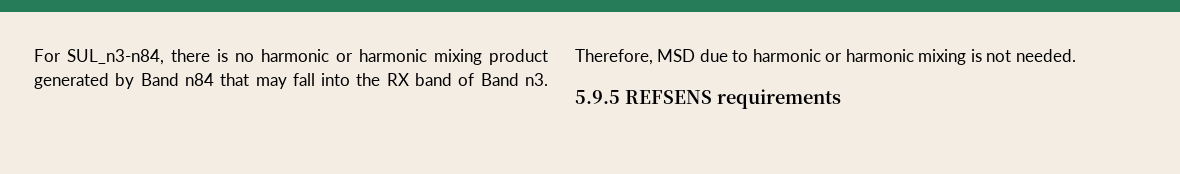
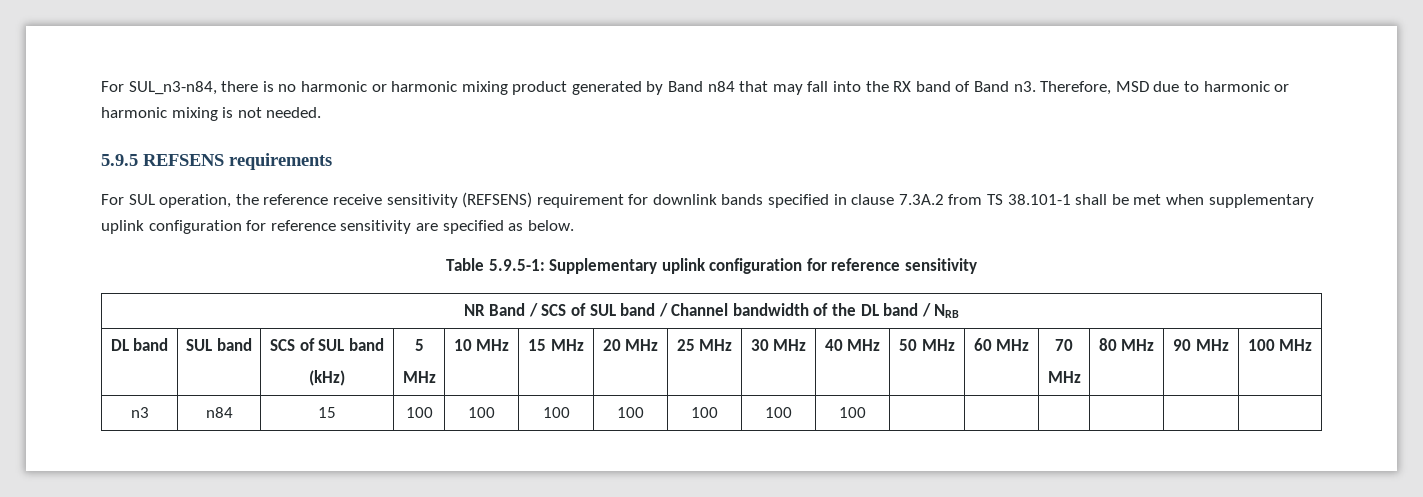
(841, 99) none -> [101,192,1314,208] [101,220,574,234] [445,258,978,274] [463,303,960,318] [110,338,169,351] [186,338,252,351] [270,338,384,351] [309,370,345,386] [414,339,424,351] [402,371,436,383] [453,339,510,351] [528,339,584,351] [602,339,659,351] [676,339,733,351] [750,339,807,351] [824,339,881,351] [899,339,955,351] [973,338,1030,351] [1055,339,1073,351] [1047,371,1081,383] [1098,338,1155,351] [1173,339,1229,351] [1247,339,1313,351] [130,407,149,418] [205,407,233,418] [318,407,336,418] [405,407,433,418] [468,407,495,418] [542,407,570,418] [617,407,644,418] [691,407,718,418] [765,407,792,418] [839,407,866,418] // For SUL operation, the reference receive sensitivity (REFSENS) requirement for downlink bands specified in clause 7.3A.2 from TS 38.101-1 shall be met when supplementary uplink configuration for reference sensitivity are specified as below. // Table 5.9.5-1: Supplementary uplink configuration for reference sensitivity // NR Band / SCS of SUL band / Channel bandwidth of the DL band / NRB // DL band | SUL band | SCS of SUL band // (kHz) | 5 // MHz | 10 MHz | 15 MHz | 20 MHz | 25 MHz | 30 MHz | 40 MHz | 50 MHz | 60 MHz | 70 // MHz | 80 MHz | 90 MHz | 100 MHz // n3 | n84 | 15 | 100 | 100 | 100 | 100 | 100 | 100 | 100 | | | | | |

